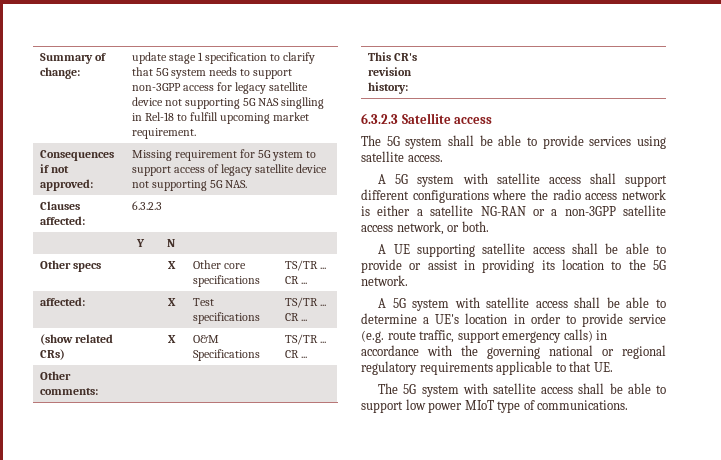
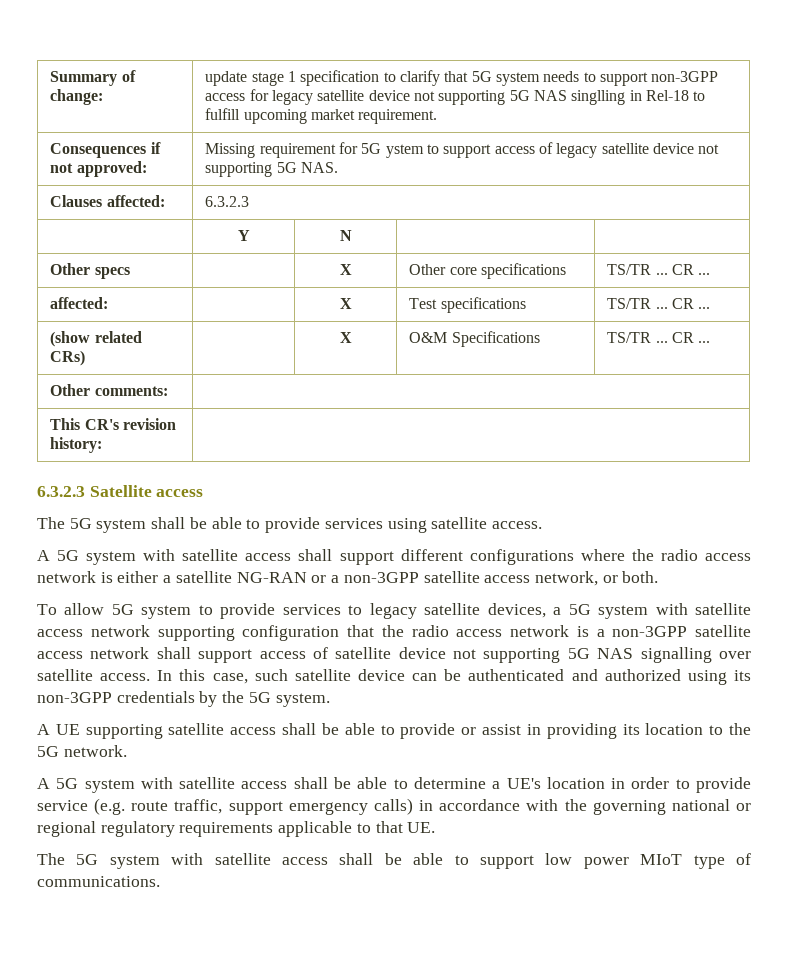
(489, 226) none -> [37,603,751,619] [37,625,751,641] [37,647,751,663] [37,669,751,685] [37,691,330,707] // To allow 5G system to provide services to legacy satellite devices, a 5G system with satellite access network supporting configuration that the radio access network is a non-3GPP satellite access network shall support access of satellite device not supporting 5G NAS signalling over satellite access. In this case, such satellite device can be authenticated and authorized using its non-3GPP credentials by the 5G system.

